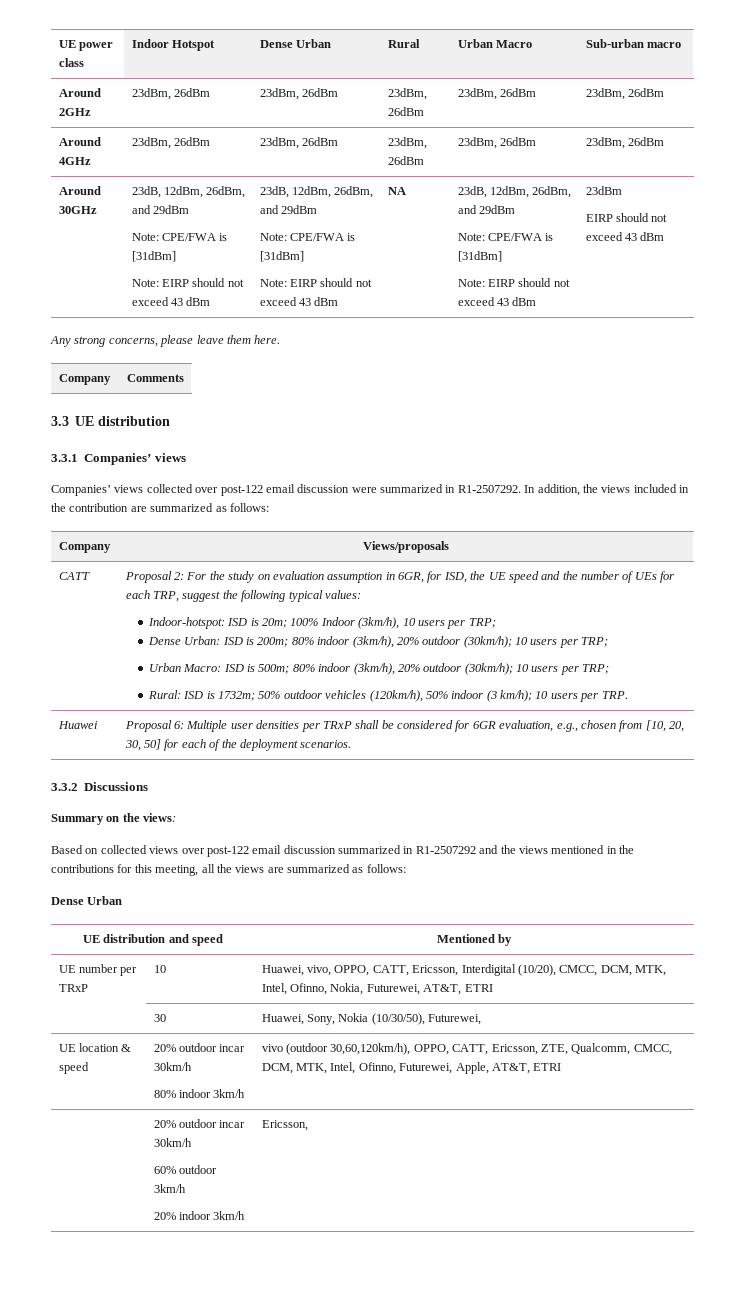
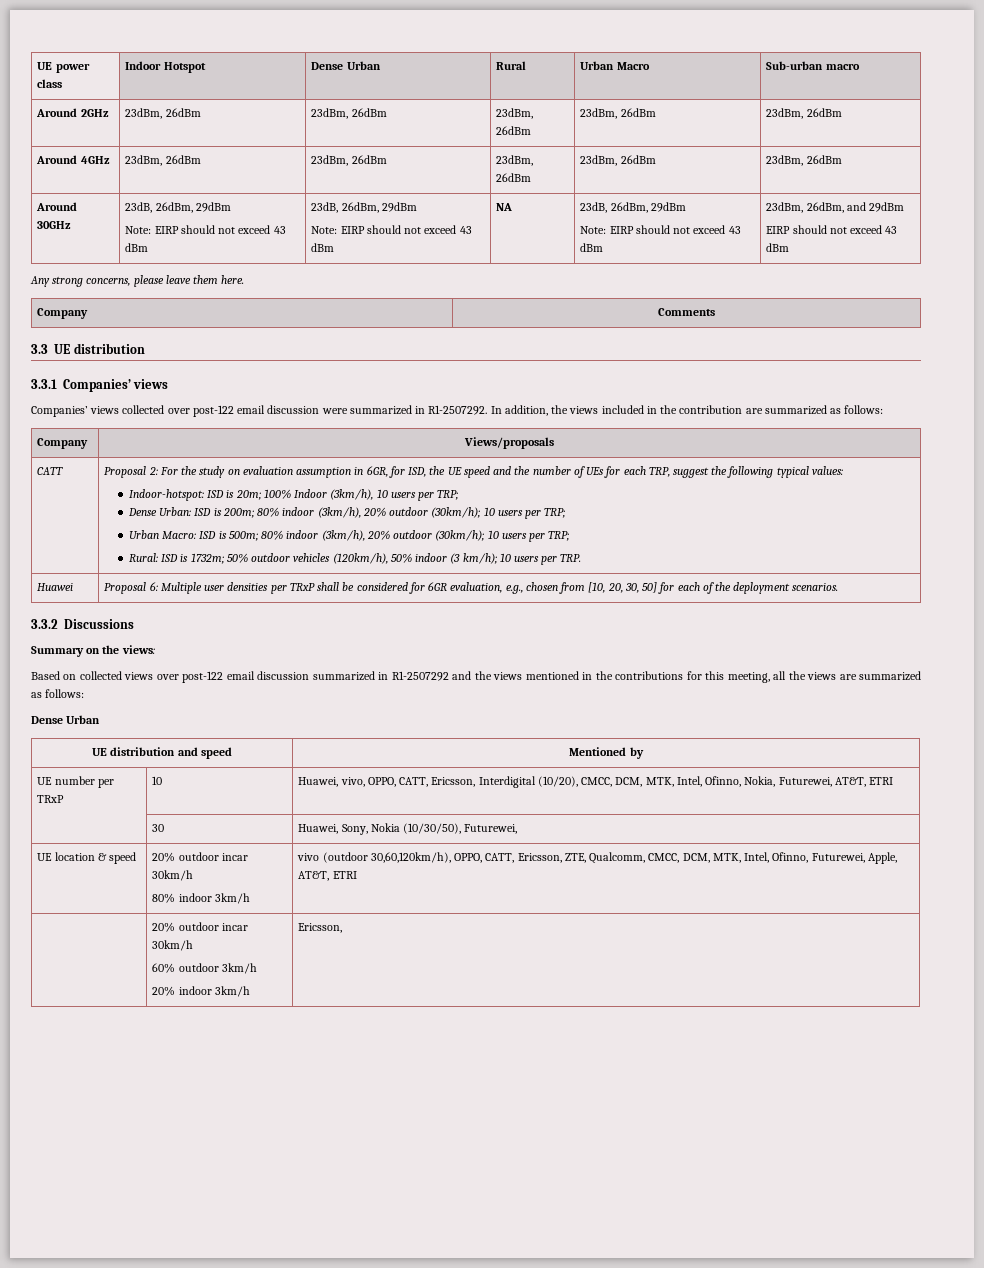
[163,186,246,198] [131,205,189,214] [131,233,228,241] [131,251,176,262] 12dBm, 26dBm, and 29dBm // Note: CPE/FWA is [31dBm] -> [155,202,231,213] 26dBm, 29dBm
[291,186,374,198] [259,205,317,214] [259,233,356,241] [259,251,304,262] 12dBm, 26dBm, and 29dBm // Note: CPE/FWA is [31dBm] -> [341,202,417,213] 26dBm, 29dBm
[489,186,572,198] [457,205,515,214] [457,233,554,241] [457,251,502,262] [457,278,570,287] [457,297,537,306] [585,186,622,195] 12dBm, 26dBm, and 29dBm // Note: CPE/FWA is [31dBm] // Note: EIRP should not exceed 43 dBm | 23dBm -> [610,202,686,213] [580,225,741,234] [580,243,604,252] [766,202,905,213] 26dBm, 29dBm // Note: EIRP should not exceed 43 dBm | 23dBm, 26dBm, and 29dBm

